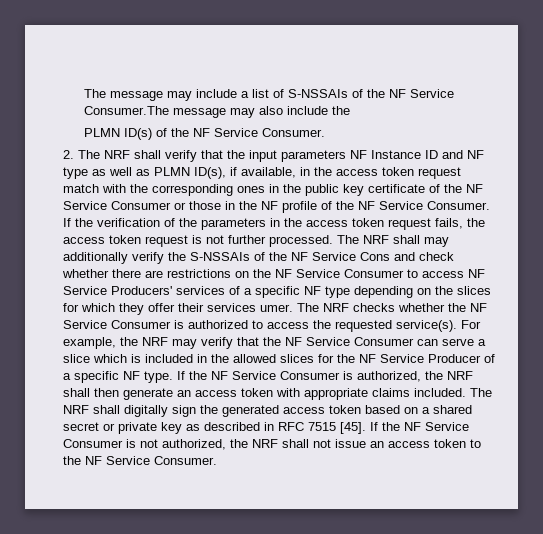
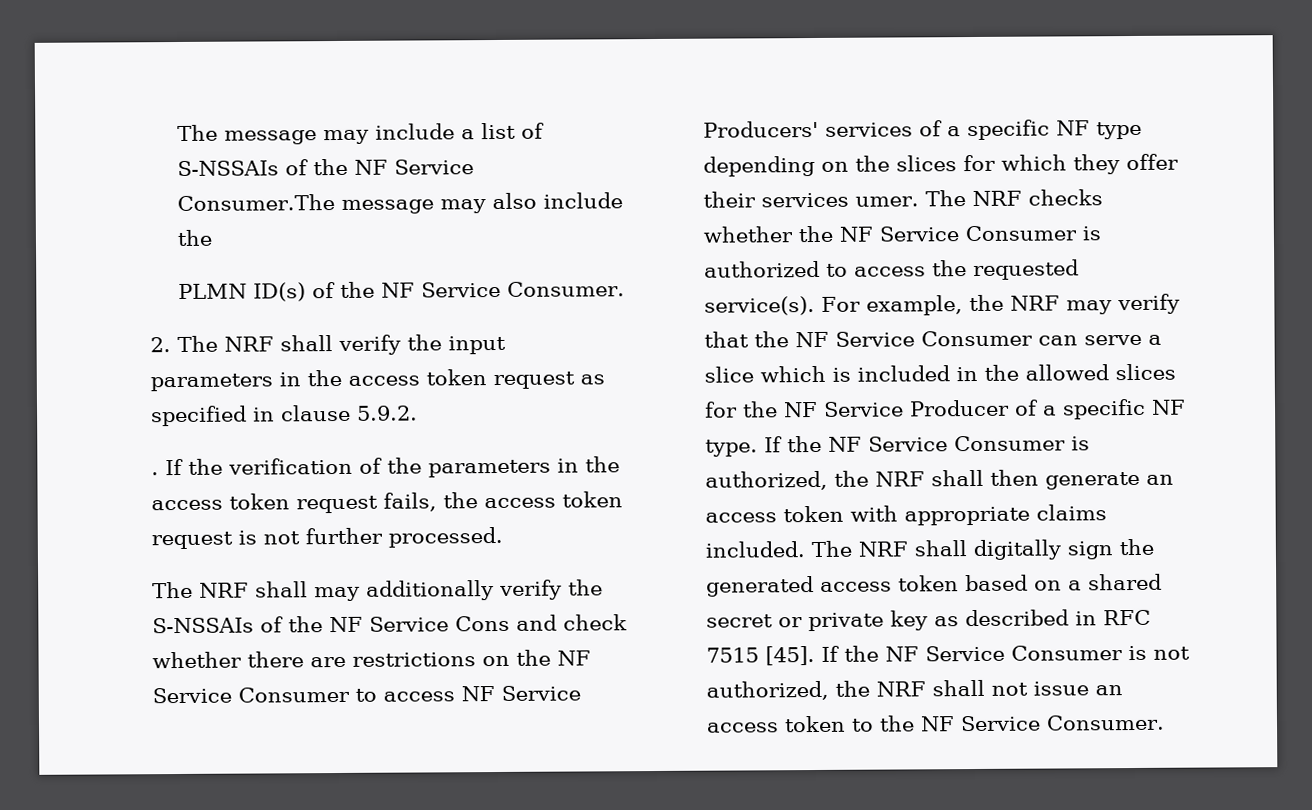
[201,150,224,159] that -> (402, 344) none
[350,150,485,159] [63,167,462,179] [63,184,484,196] [63,201,491,213] NF Instance ID and NF type as well as PLMN ID(s), if available, in the access token request match with the corresponding ones in the public key certificate of the NF Service Consumer or those in the NF profile of the NF Service Consumer. -> [279,369,606,390] [150,404,419,427] [151,472,160,476] in the access token request as specified in clause 5.9.2. // .
(334, 241) none -> (504, 537) //

